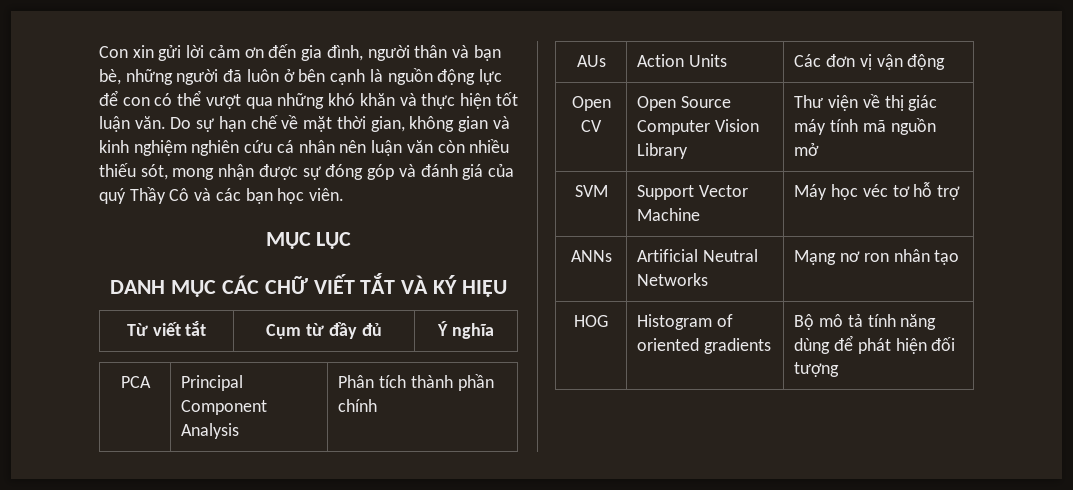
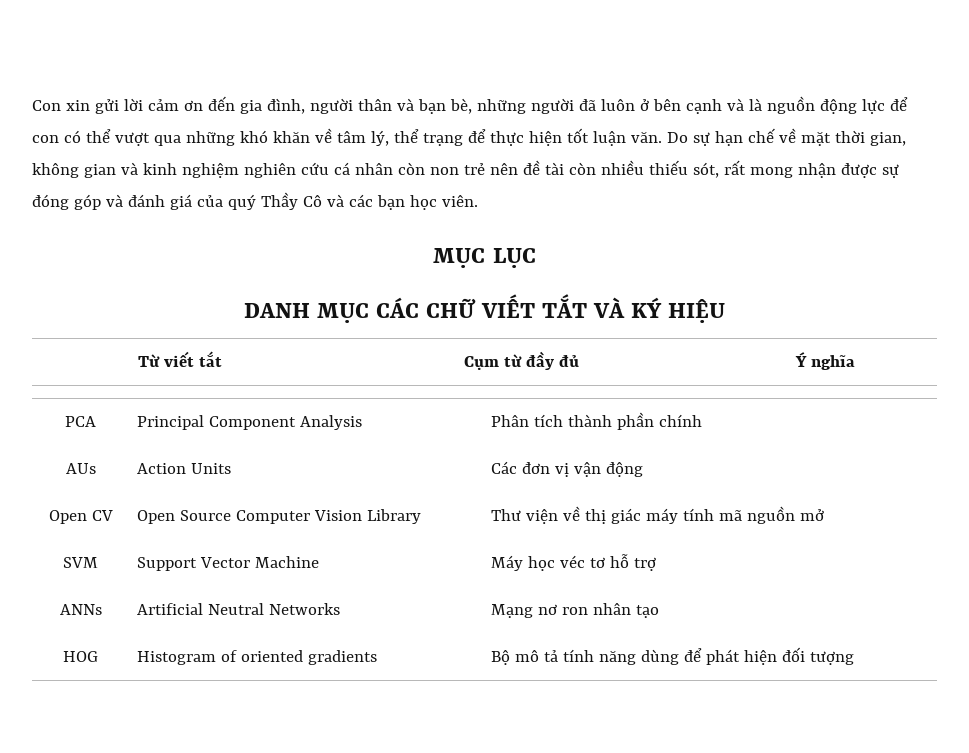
(366, 77) none -> [726,98,744,111] và
[399,93,417,106] và -> [314,128,486,146] về tâm lý, thể trạng để
[339,140,433,156] nên luận văn -> [397,160,564,175] còn non trẻ nên đề tài
(168, 172) none -> [723,160,746,175] rất

